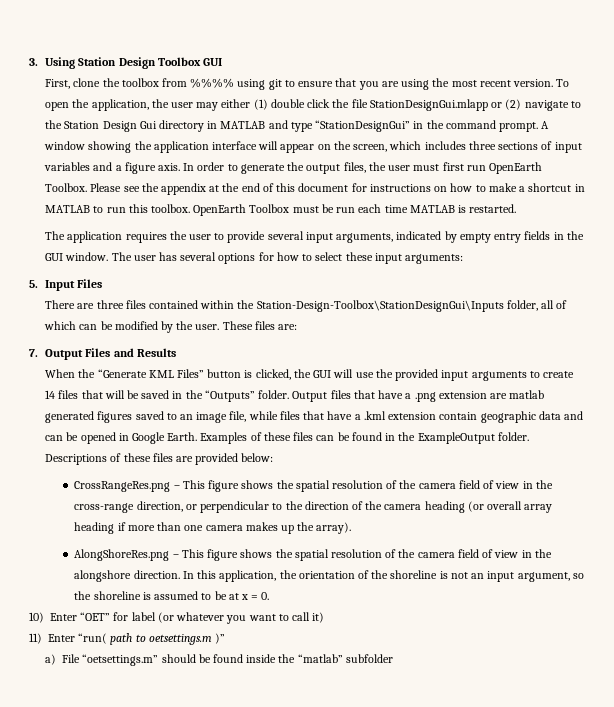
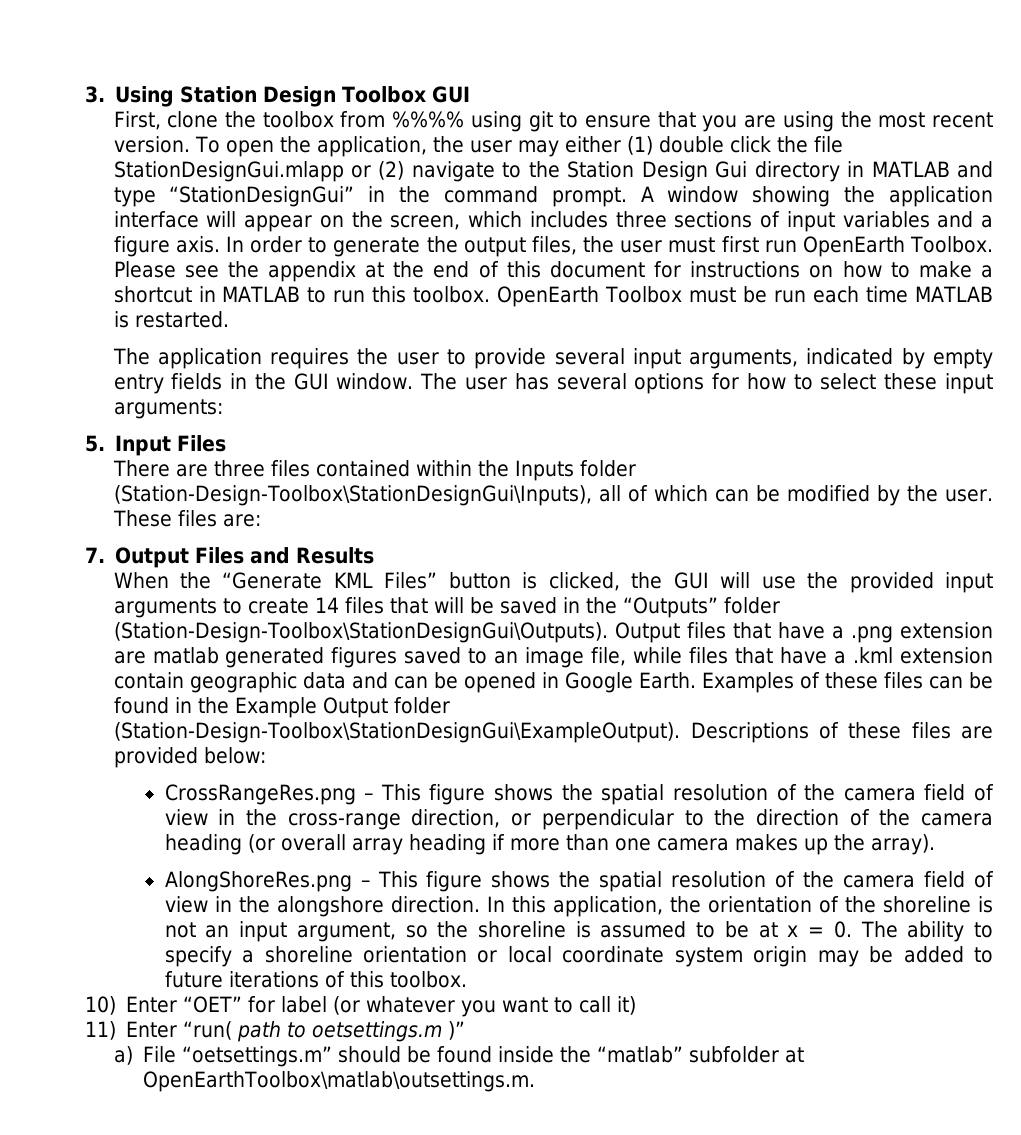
[256,300,538,312] Station-Design-Toolbox\StationDesignGui\Inputs folder, -> [514,460,636,481] [113,485,593,506] Inputs folder (Station-Design-Toolbox\StationDesignGui\Inputs),
[258,390,290,399] folder. -> [723,597,780,614] [113,622,609,643] folder (Station-Design-Toolbox\StationDesignGui\Outputs).
[417,432,529,444] ExampleOutput folder. -> [234,697,450,718] [113,722,681,743] Example Output folder (Station-Design-Toolbox\StationDesignGui\ExampleOutput).
(270, 596) none -> [860,921,994,942] [164,946,993,967] [164,971,467,988] The ability to specify a shoreline orientation or local coordinate system origin may be added to future iterations of this toolbox.
(393, 658) none -> [784,1047,804,1063] [142,1071,535,1092] at OpenEarthToolbox\matlab\outsettings.m.

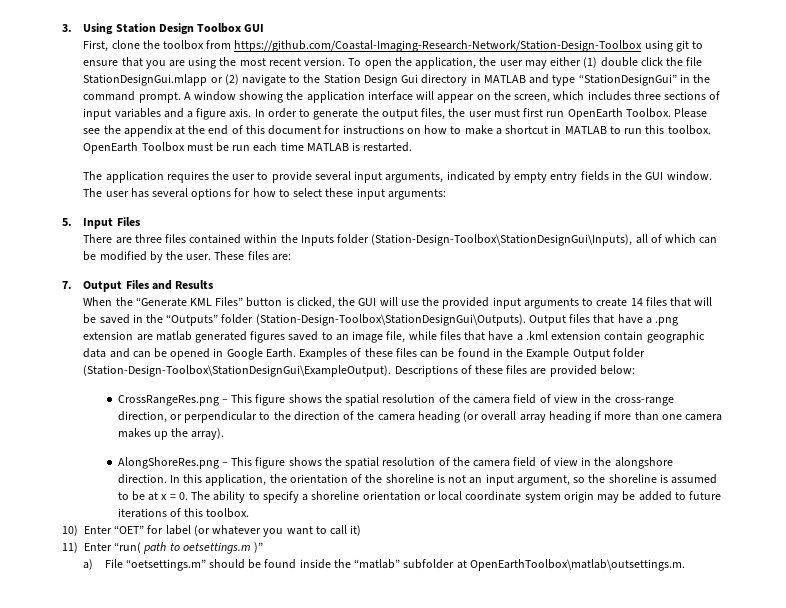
[392,111,465,128] %%%% -> [234,40,643,52] https://github.com/Coastal-Imaging-Research-Network/Station-Design-Toolbox

